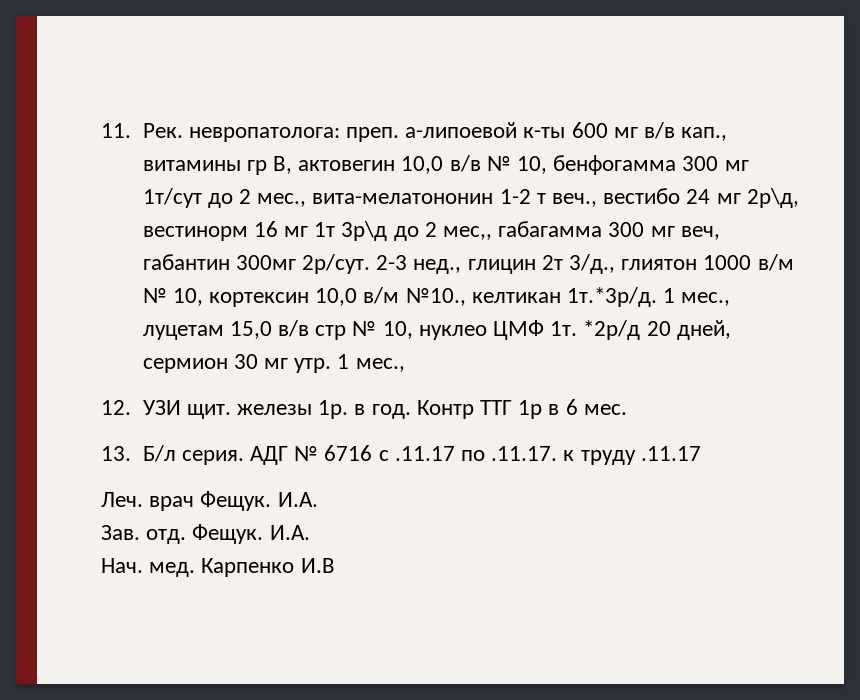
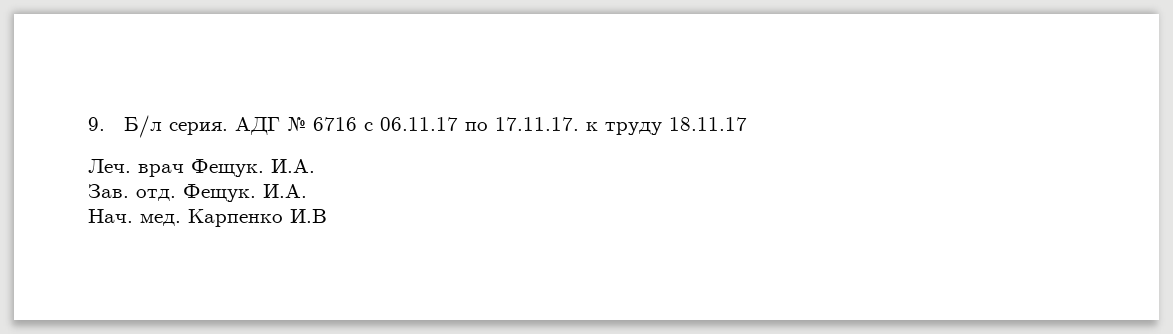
[101,122,728,142] [142,155,749,175] [142,188,799,208] [142,221,720,241] [142,254,794,274] [142,287,731,307] [142,320,731,340] [142,354,405,373] [101,399,627,419] [101,446,131,461] 11. Рек. невропатолога: преп. а-липоевой к-ты 600 мг в/в кап., витамины гр В, актовегин 10,0 в/в № 10, бенфогамма 300 мг 1т/сут до 2 мес., вита-мелатононин 1-2 т веч., вестибо 24 мг 2р\д, вестинорм 16 мг 1т 3р\д до 2 мес,, габагамма 300 мг веч, габантин 300мг 2р/сут. 2-3 нед., глицин 2т 3/д., глиятон 1000 в/м № 10, кортексин 10,0 в/м №10., келтикан 1т.*3р/д. 1 мес., луцетам 15,0 в/в стр № 10, нуклео ЦМФ 1т. *2р/д 20 дней, сермион 30 мг утр. 1 мес., // 12. УЗИ щит. железы 1р. в год. Контр ТТГ 1р в 6 мес. // 13. -> [88,117,105,131] 9.
[394,446,558,461] .11.17 по .11.17. -> [379,117,579,131] 06.11.17 по 17.11.17.
[640,446,701,461] .11.17 -> [668,117,747,131] 18.11.17

